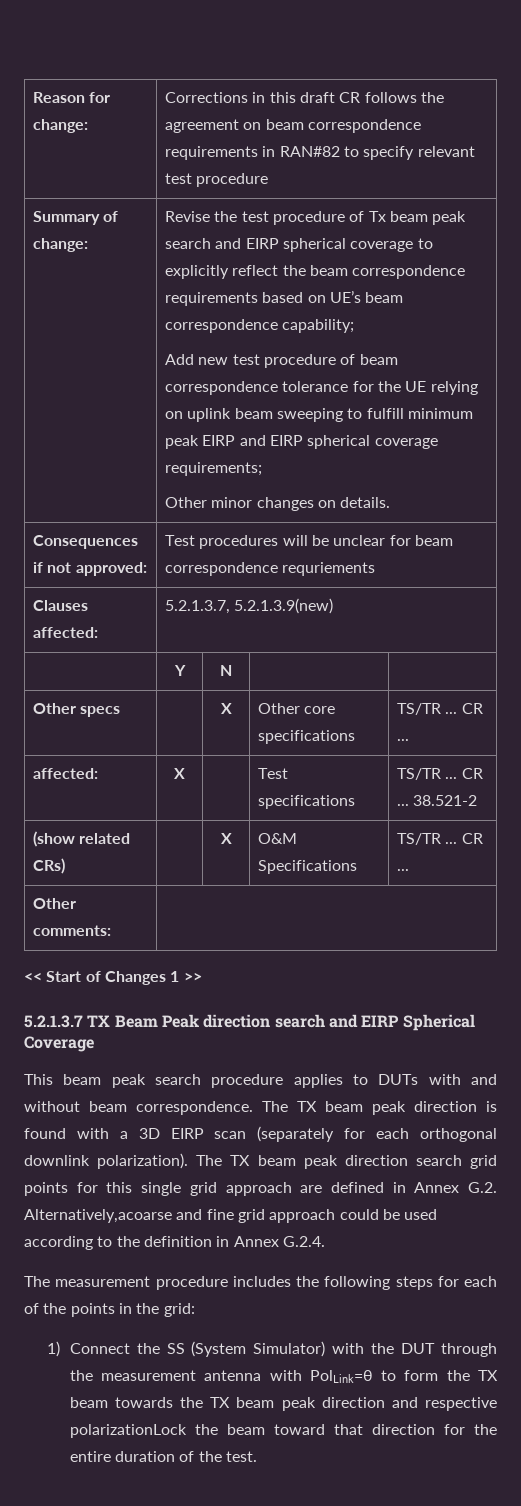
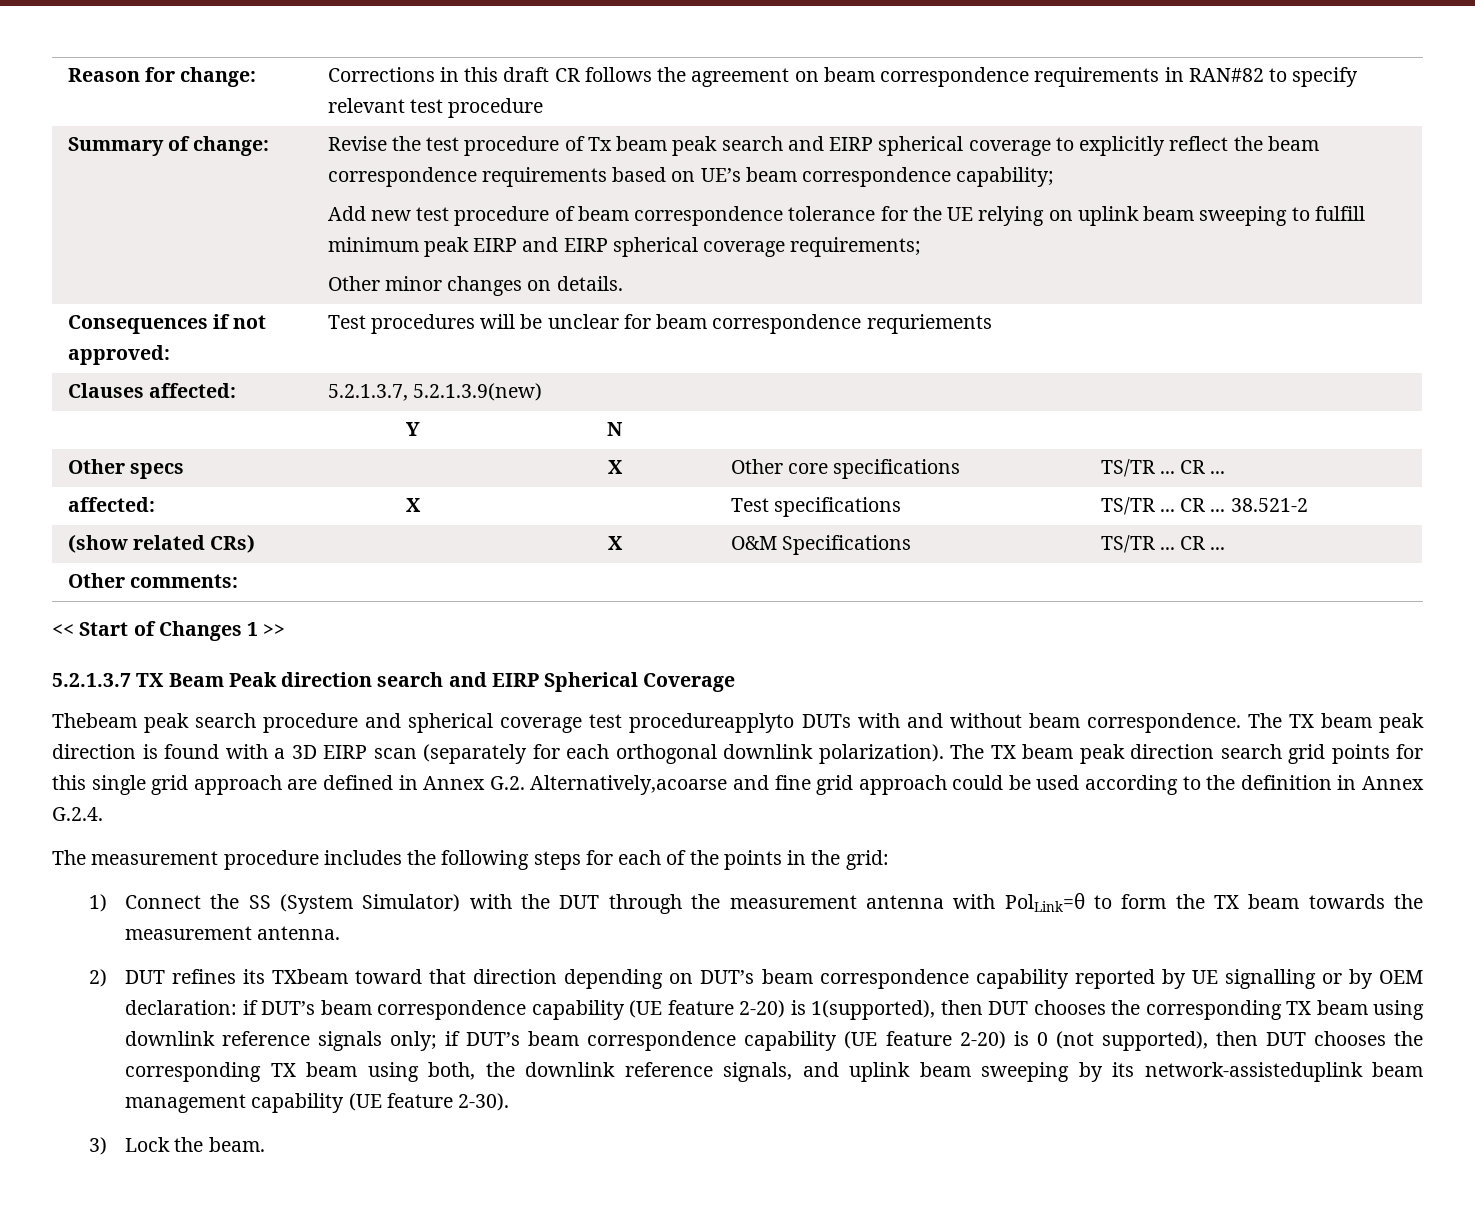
[24,1074,102,1085] This beam -> [52,713,137,728] Thebeam
[293,1074,368,1088] applies to -> [365,713,795,733] and spherical coverage test procedureapplyto
[210,1397,497,1411] [69,1424,497,1438] [69,1451,257,1462] TX beam peak direction and respective polarizationLock the beam toward that direction for the entire duration of the test. -> [125,926,341,940] [88,969,1423,989] [125,1000,1424,1020] [125,1031,1423,1051] [125,1062,1423,1082] [125,1093,510,1113] [88,1137,265,1155] measurement antenna. // 2) DUT refines its TXbeam toward that direction depending on DUT’s beam correspondence capability reported by UE signalling or by OEM declaration: if DUT’s beam correspondence capability (UE feature 2-20) is 1(supported), then DUT chooses the corresponding TX beam using downlink reference signals only; if DUT’s beam correspondence capability (UE feature 2-20) is 0 (not supported), then DUT chooses the corresponding TX beam using both, the downlink reference signals, and uplink beam sweeping by its network-assisteduplink beam management capability (UE feature 2-30). // 3) Lock the beam.

